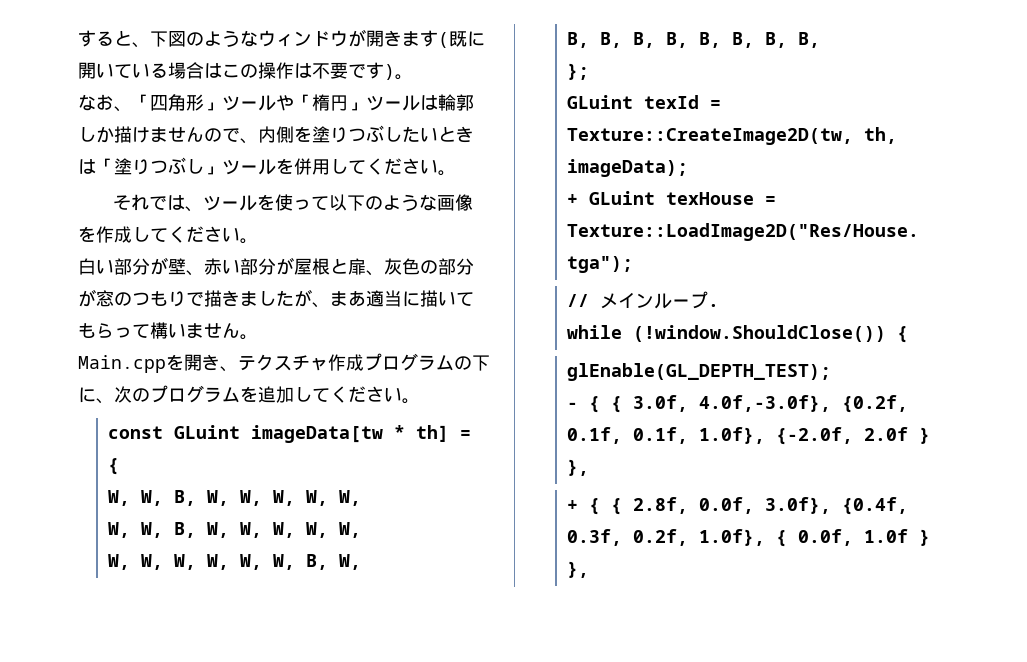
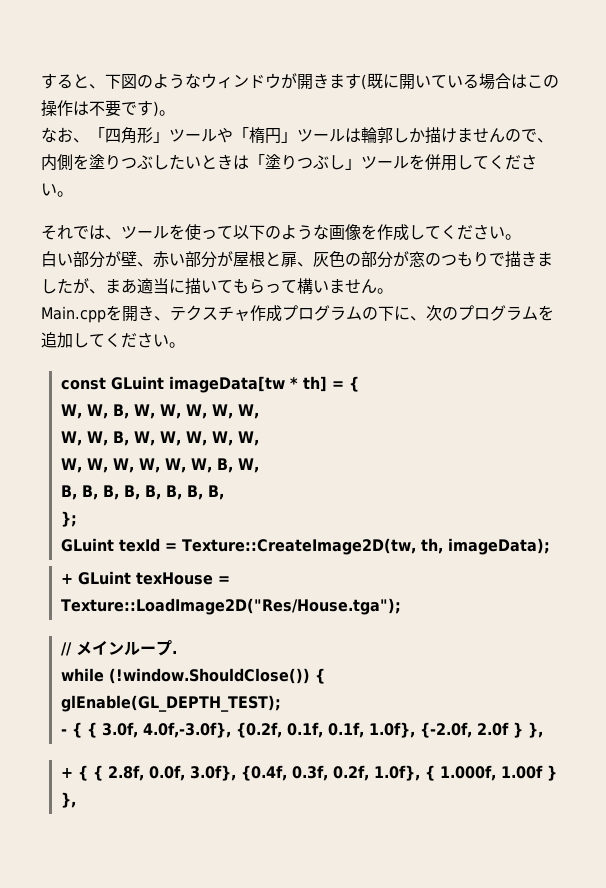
[798,529,909,546] 0.0f, 1.0f -> [439,765,543,781] 1.000f, 1.00f

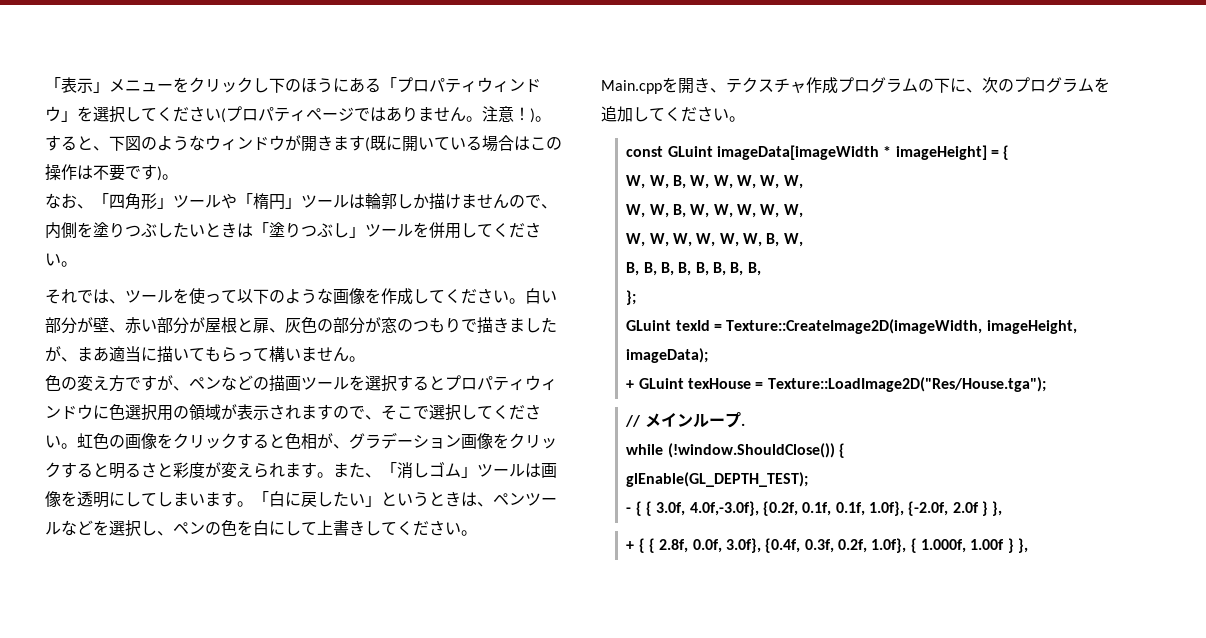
(41, 81) none -> [45,77,541,93] [45,106,551,123] 「表示」メニューをクリックし下のほうにある「プロパティウィンドウ」を選択してください(プロパティページではありません。注意！)。
(521, 237) // -> (525, 301) none
(393, 291) none -> [45,375,557,392] [45,404,541,421] [45,432,557,449] [45,461,557,479] [45,491,557,508] [45,520,477,537] // 色の変え方ですが、ペンなどの描画ツールを選択するとプロパティウィンドウに色選択用の領域が表示されますので、そこで選択してください。虹色の画像をクリックすると色相が、グラデーション画像をクリックすると明るさと彩度が変えられます。また、「消しゴム」ツールは画像を透明にしてしまいます。「白に戻したい」というときは、ペンツールなどを選択し、ペンの色を白にして上書きしてください。
[168,376,327,393] imageData[tw * th] -> [717,145,987,160] imageData[imageWidth * imageHeight]
[181,538,443,555] Texture::CreateImage2D(tw, th, -> [726,319,1077,334] Texture::CreateImage2D(imageWidth, imageHeight,

